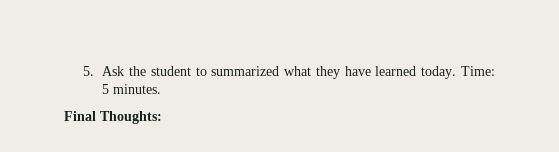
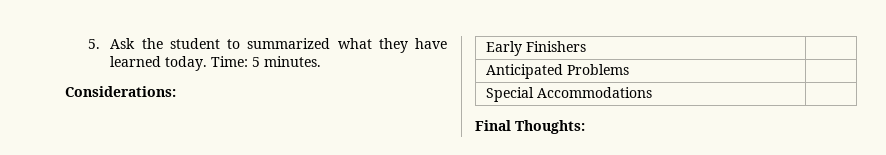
(162, 89) none -> [65,86,176,97] [485,41,586,56] [485,64,629,79] [485,87,652,102] // Considerations: // Early Finishers | // Anticipated Problems | // Special Accommodations |

